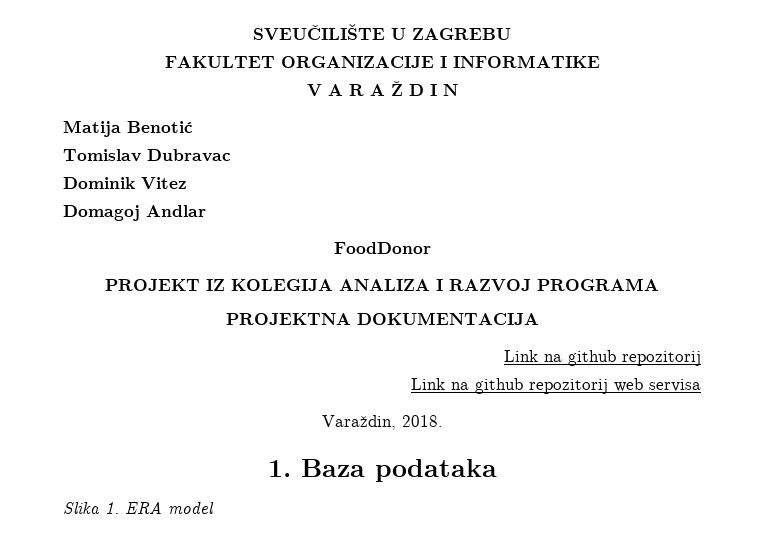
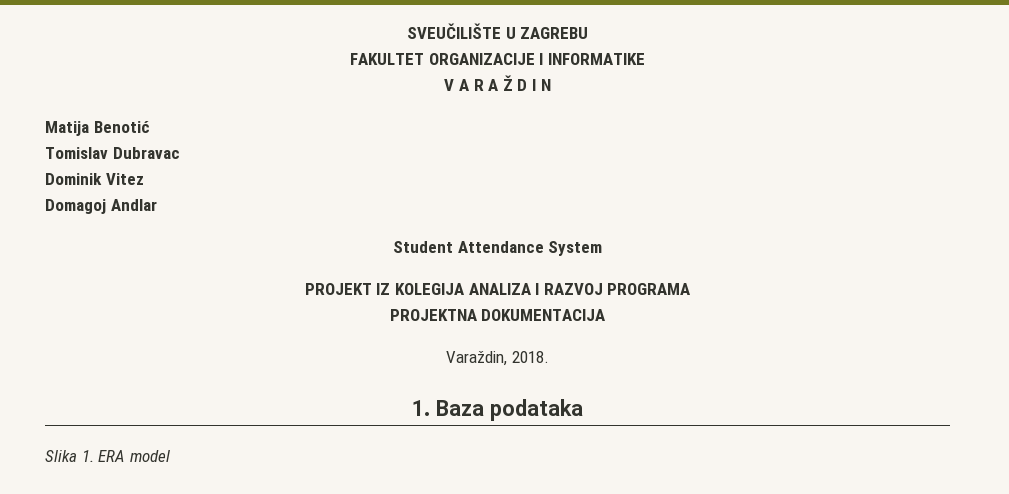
[333,242,431,254] FoodDonor -> [392,241,603,256] Student Attendance System
[504,350,701,366] [411,378,701,394] // Link na github repozitorij // Link na github repozitorij web servisa -> (606, 315) none

